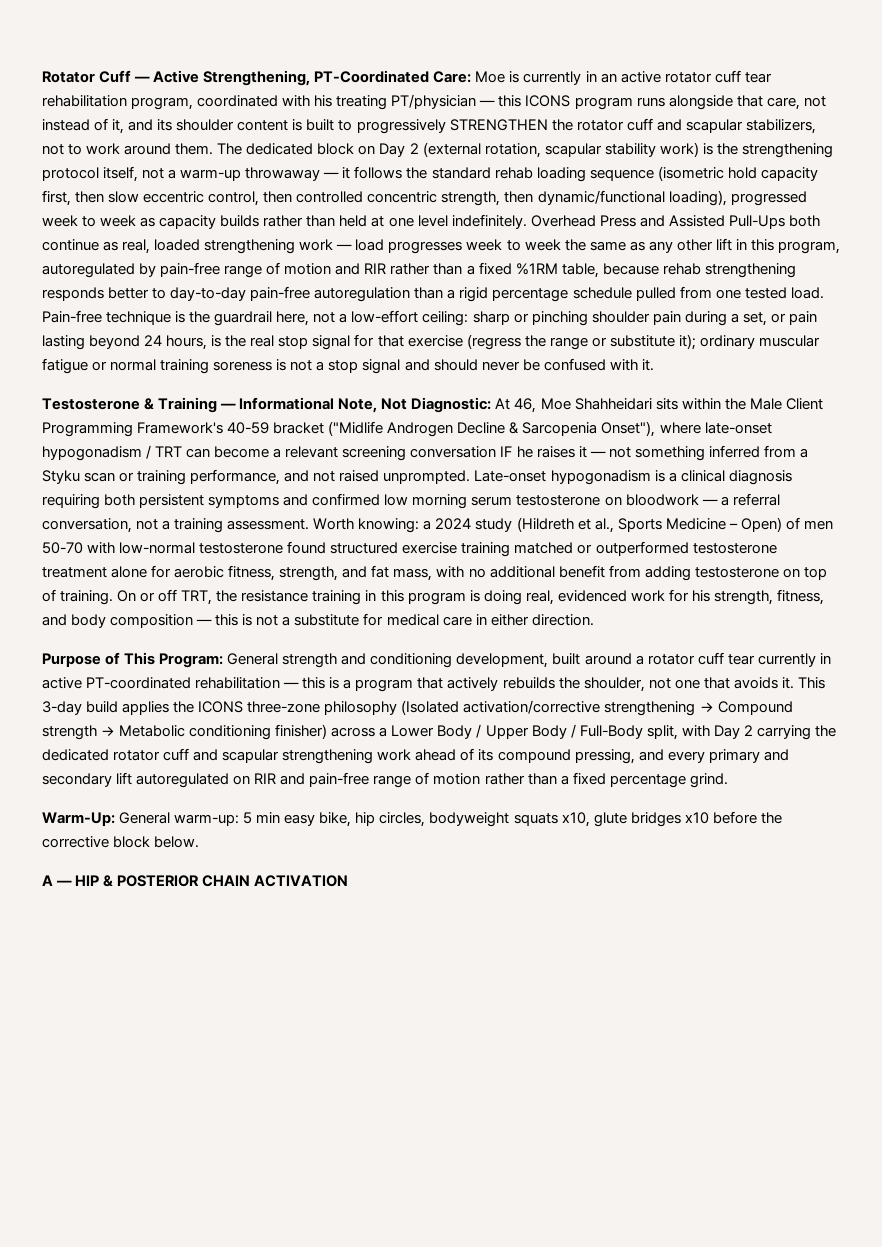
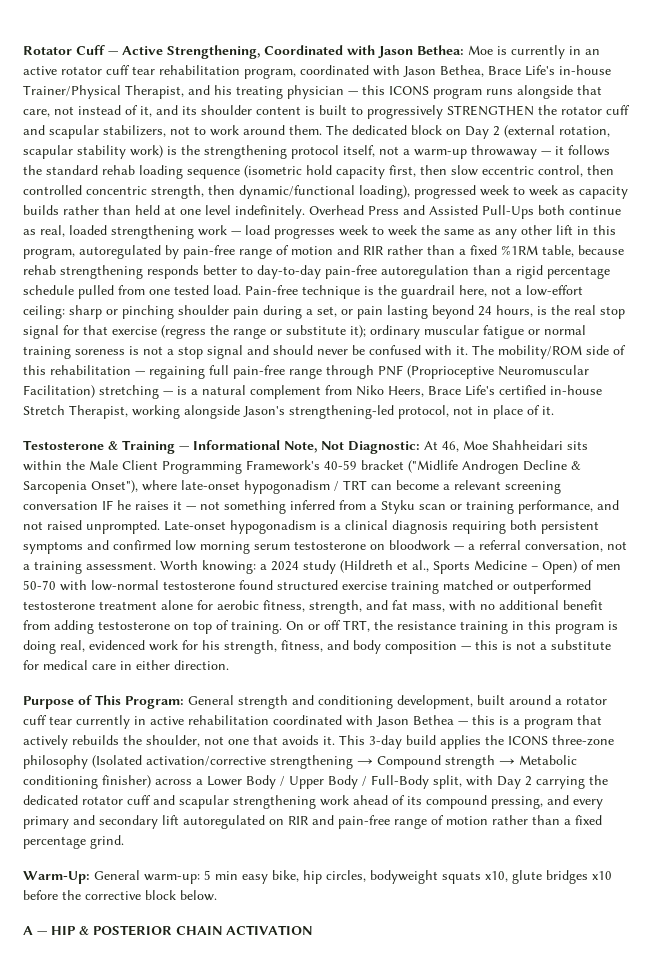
[314,70,472,83] PT-Coordinated Care: -> [264,45,464,58] Coordinated with Jason Bethea:
(311, 101) none -> [403,65,611,77] [23,85,210,99] Jason Bethea, Brace Life's in-house Trainer/Physical Therapist, and
[391,94,477,109] PT/physician -> [287,85,344,99] physician
(654, 365) none -> [472,345,626,359] [23,365,589,379] [23,385,602,399] [23,405,554,419] The mobility/ROM side of this rehabilitation — regaining full pain-free range through PNF (Proprioceptive Neuromuscular Facilitation) stretching — is a natural complement from Niko Heers, Brace Life's certified in-house Stretch Therapist, working alongside Jason's strengthening-led protocol, not in place of it.
[86,677,281,689] PT-coordinated rehabilitation -> [188,715,454,727] rehabilitation coordinated with Jason Bethea

